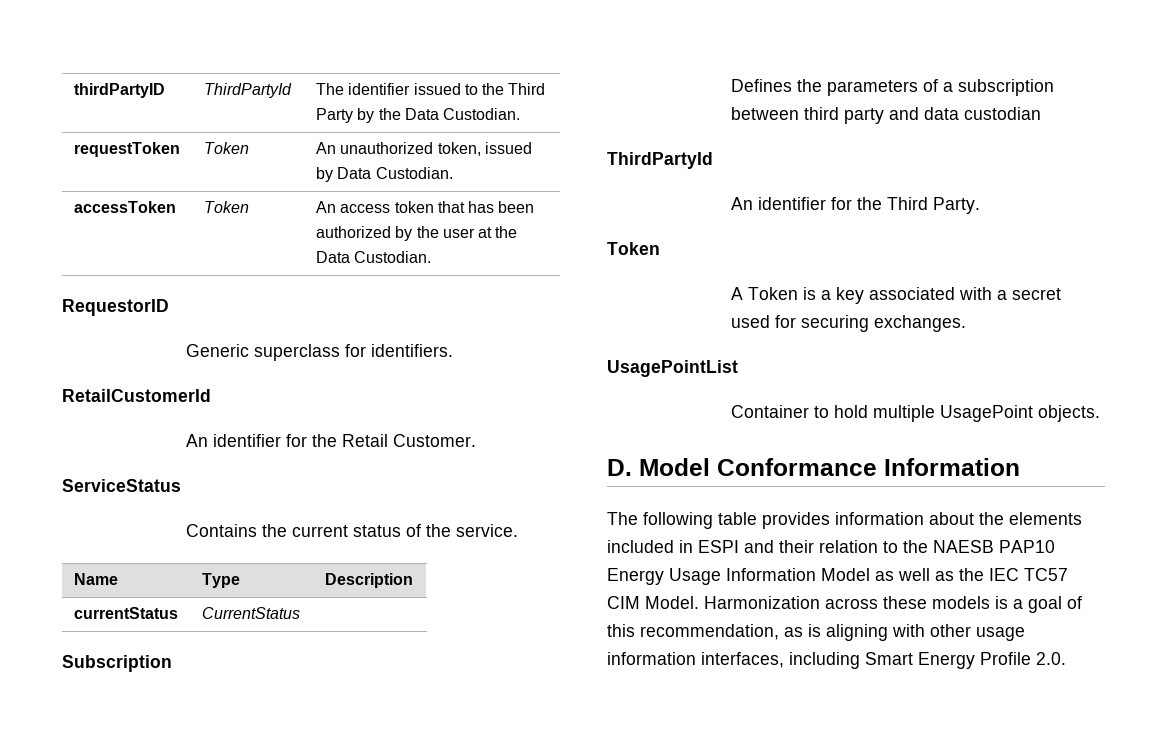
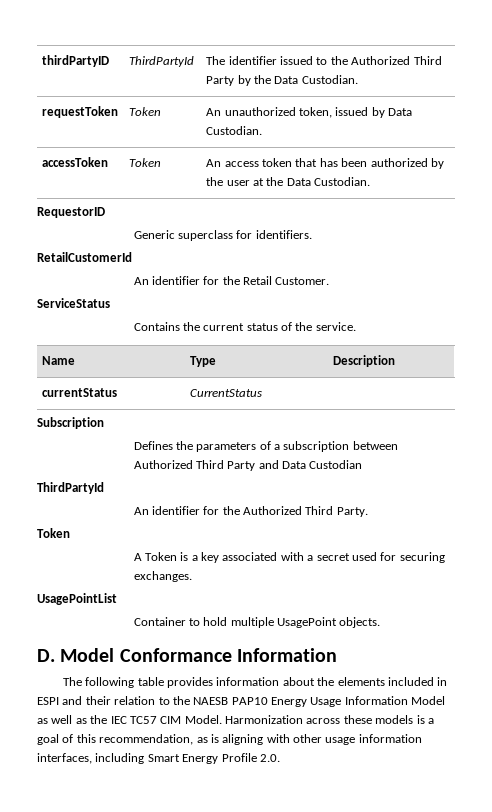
(505, 89) none -> [351,56,411,65] Authorized
[804,107,1042,124] third party and data custodian -> [133,460,363,471] Authorized Third Party and Data Custodian
(883, 203) none -> [243,506,303,515] Authorized

